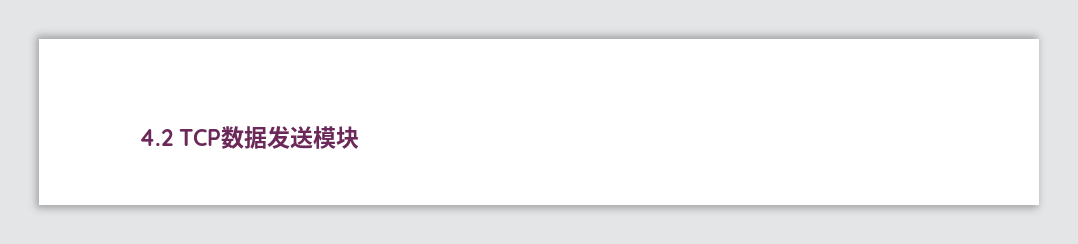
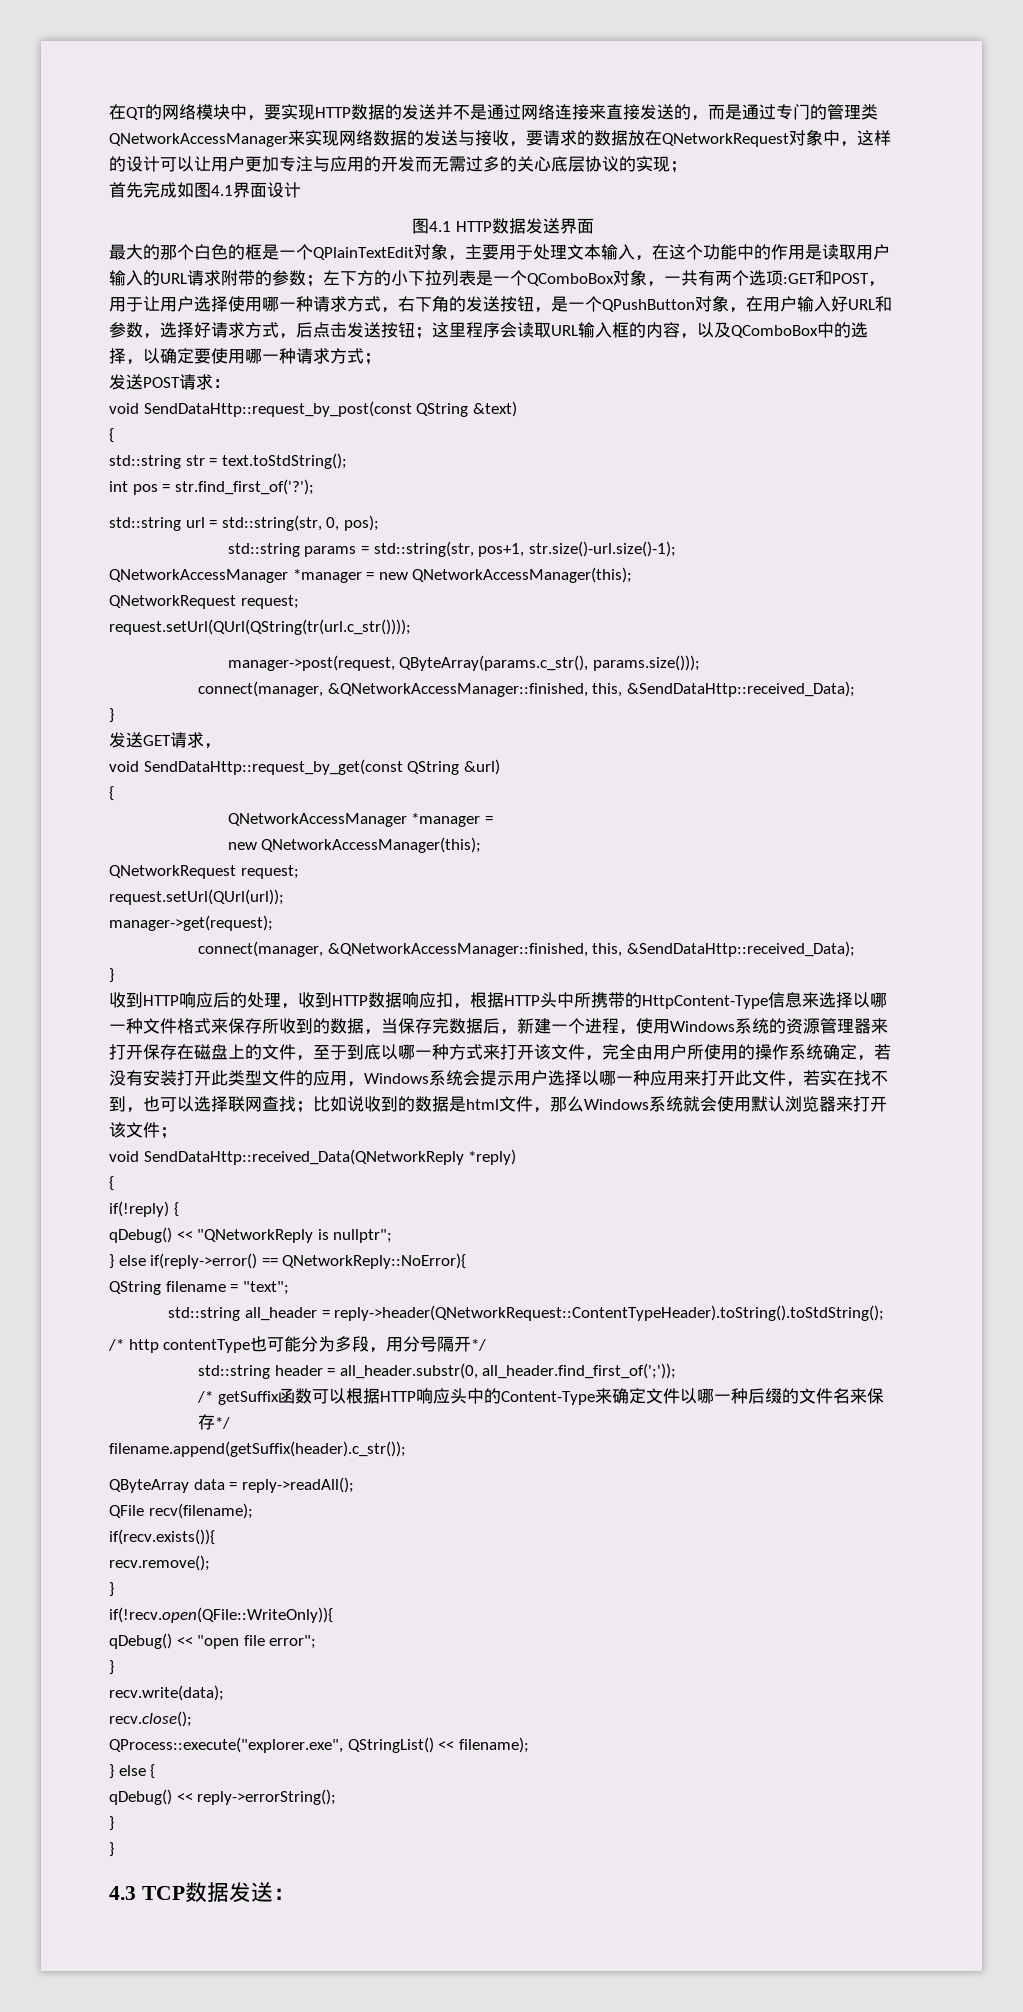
[139,129,173,146] 4.2 -> [109,104,878,121] [109,129,891,147] [109,156,687,173] [109,182,301,198] [412,218,594,234] [109,243,890,261] [109,269,885,287] [109,295,892,313] [109,322,868,339] [109,348,381,365] [109,374,230,390] [109,401,517,417] [109,428,114,443] [109,453,347,469] [109,479,314,495] [109,515,379,531] [227,541,676,557] [109,567,633,583] [109,595,299,609] [109,619,411,635] [227,655,700,671] [198,681,855,697] [109,708,114,723] [109,732,221,749] [109,759,500,775] [109,786,114,801] [227,813,493,827] [227,837,482,853] [109,865,299,879] [109,889,284,905] [109,915,273,931] [198,941,855,957] [109,968,114,983] [109,992,887,1009] [109,1018,888,1035] [109,1044,891,1061] [109,1070,888,1087] [109,1096,887,1113] [109,1122,177,1139] [109,1149,517,1165] [109,1176,114,1191] [109,1201,179,1217] [109,1227,393,1243] [109,1253,467,1269] [109,1281,289,1295] [168,1305,885,1321] [108,1336,487,1353] [198,1363,677,1379] [197,1388,884,1405] [198,1414,231,1430] [109,1441,406,1457] [109,1477,354,1493] [109,1503,253,1519] [109,1529,215,1545] [109,1555,210,1571] [109,1582,114,1597] [109,1607,333,1623] [109,1633,317,1649] [109,1660,114,1675] [109,1685,224,1701] [109,1711,192,1727] [109,1737,529,1753] [109,1764,156,1779] [109,1789,337,1805] [109,1816,114,1831] [109,1842,114,1857] [109,1886,136,1900] 在QT的网络模块中，要实现HTTP数据的发送并不是通过网络连接来直接发送的，而是通过专门的管理类QNetworkAccessManager来实现网络数据的发送与接收，要请求的数据放在QNetworkRequest对象中，这样的设计可以让用户更加专注与应用的开发而无需过多的关心底层协议的实现； // 首先完成如图4.1界面设计 // 图4.1 HTTP数据发送界面 // 最大的那个白色的框是一个QPlainTextEdit对象，主要用于处理文本输入，在这个功能中的作用是读取用户输入的URL请求附带的参数；左下方的小下拉列表是一个QComboBox对象，一共有两个选项:GET和POST，用于让用户选择使用哪一种请求方式，右下角的发送按钮，是一个QPushButton对象，在用户输入好URL和参数，选择好请求方式，后点击发送按钮；这里程序会读取URL输入框的内容，以及QComboBox中的选择，以确定要使用哪一种请求方式； // 发送POST请求： // void SendDataHttp::request_by_post(const QString &text) // { // std::string str = text.toStdString(); // int pos = str.find_first_of('?'); // std::string url = std::string(str, 0, pos); // std::string params = std::string(str, pos+1, str.size()-url.size()-1); // QNetworkAccessManager *manager = new QNetworkAccessManager(this); // QNetworkRequest request; // request.setUrl(QUrl(QString(tr(url.c_str()))); // manager->post(request, QByteArray(params.c_str(), params.size())); // connect(manager, &QNetworkAccessManager::finished, this, &SendDataHttp::received_Data); // } // 发送GET请求， // void SendDataHttp::request_by_get(const QString &url) // { // QNetworkAccessManager *manager = // new QNetworkAccessManager(this); // QNetworkRequest request; // request.setUrl(QUrl(url)); // manager->get(request); // connect(manager, &QNetworkAccessManager::finished, this, &SendDataHttp::received_Data); // } // 收到HTTP响应后的处理，收到HTTP数据响应扣，根据HTTP头中所携带的HttpContent-Type信息来选择以哪一种文件格式来保存所收到的数据，当保存完数据后，新建一个进程，使用Windows系统的资源管理器来打开保存在磁盘上的文件，至于到底以哪一种方式来打开该文件，完全由用户所使用的操作系统确定，若没有安装打开此类型文件的应用，Windows系统会提示用户选择以哪一种应用来打开此文件，若实在找不到，也可以选择联网查找；比如说收到的数据是html文件，那么Windows系统就会使用默认浏览器来打开该文件； // void SendDataHttp::received_Data(QNetworkReply *reply) // { // if(!reply) { // qDebug() << "QNetworkReply is nullptr"; // } else if(reply->error() == QNetworkReply::NoError){ // QString filename = "text"; // std::string all_header = reply->header(QNetworkRequest::ContentTypeHeader).toString().toStdString(); // /* http contentType也可能分为多段，用分号隔开*/ // std::string header = all_header.substr(0, all_header.find_first_of(';')); // /* getSuffix函数可以根据HTTP响应头中的Content-Type来确定文件以哪一种后缀的文件名来保存*/ // filename.append(getSuffix(header).c_str()); // QByteArray data = reply->readAll(); // QFile recv(filename); // if(recv.exists()){ // recv.remove(); // } // if(!recv.open(QFile::WriteOnly)){ // qDebug() << "open file error"; // } // recv.write(data); // recv.close(); // QProcess::execute("explorer.exe", QStringList() << filename); // } else { // qDebug() << reply->errorString(); // } // } // 4.3
[313,126,360,149] 模块 -> [272,1888,295,1900] ：

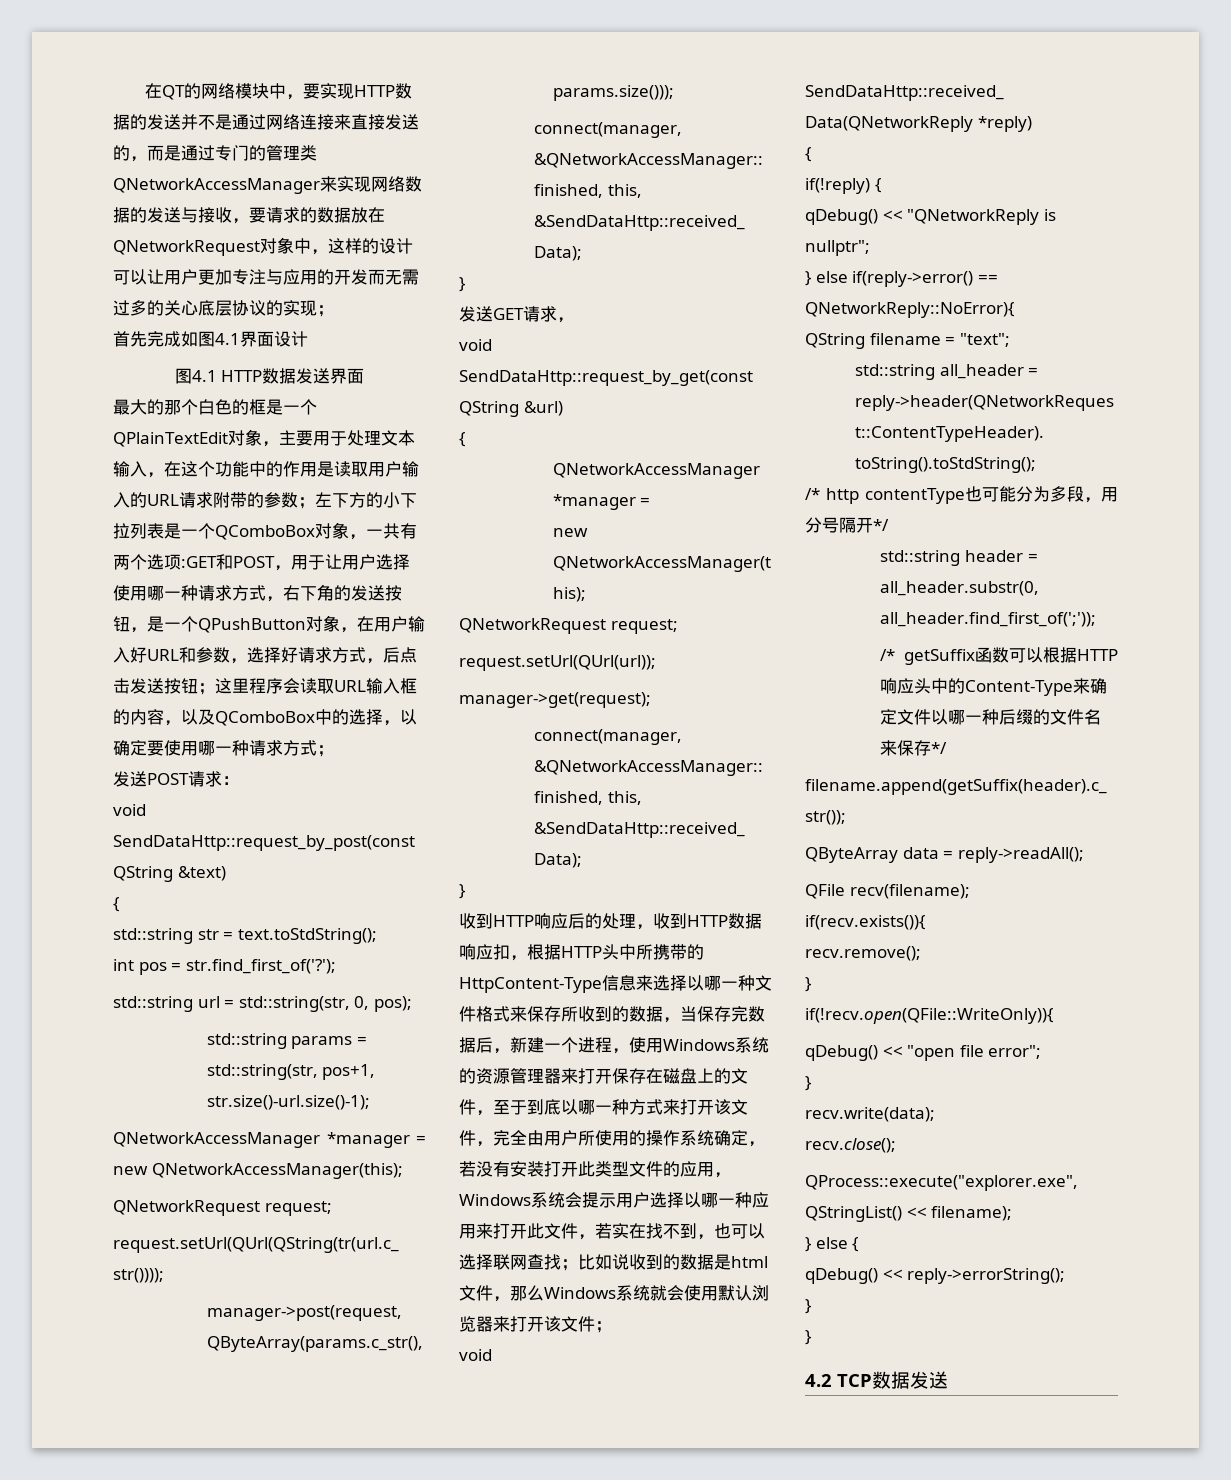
[109,1886,136,1900] 4.3 -> [805,1374,832,1387] 4.2
[272,1888,295,1900] ： -> (948, 1380) none

